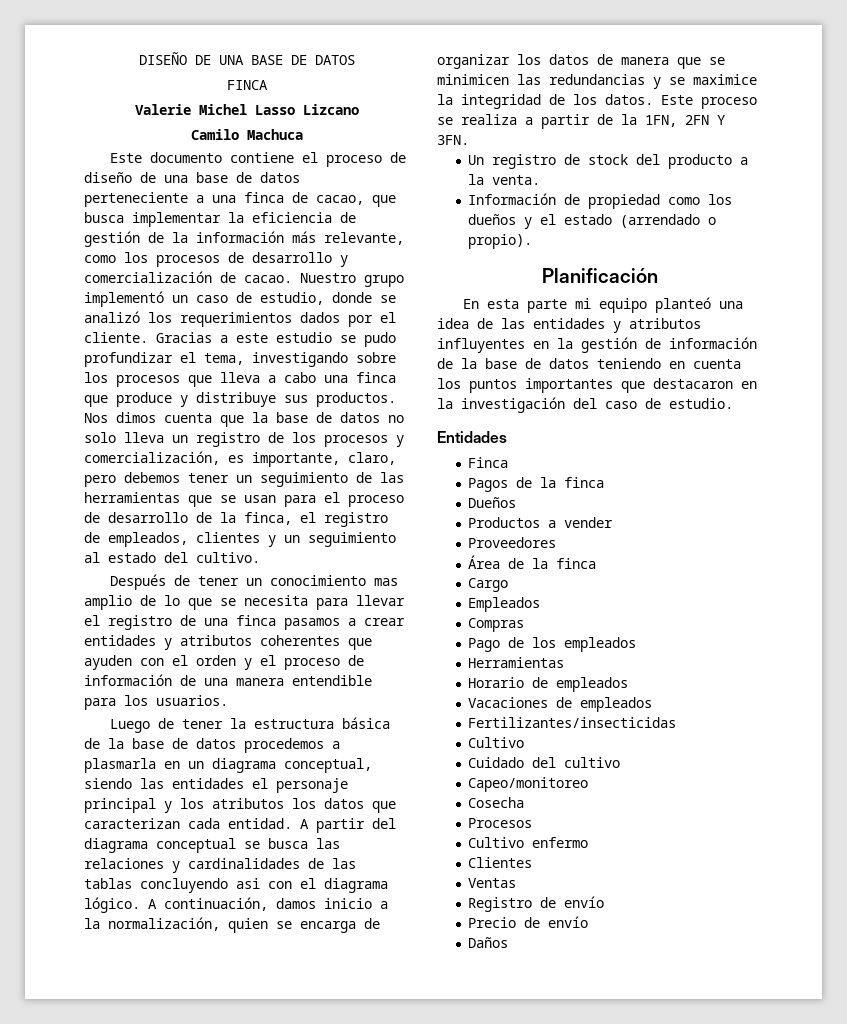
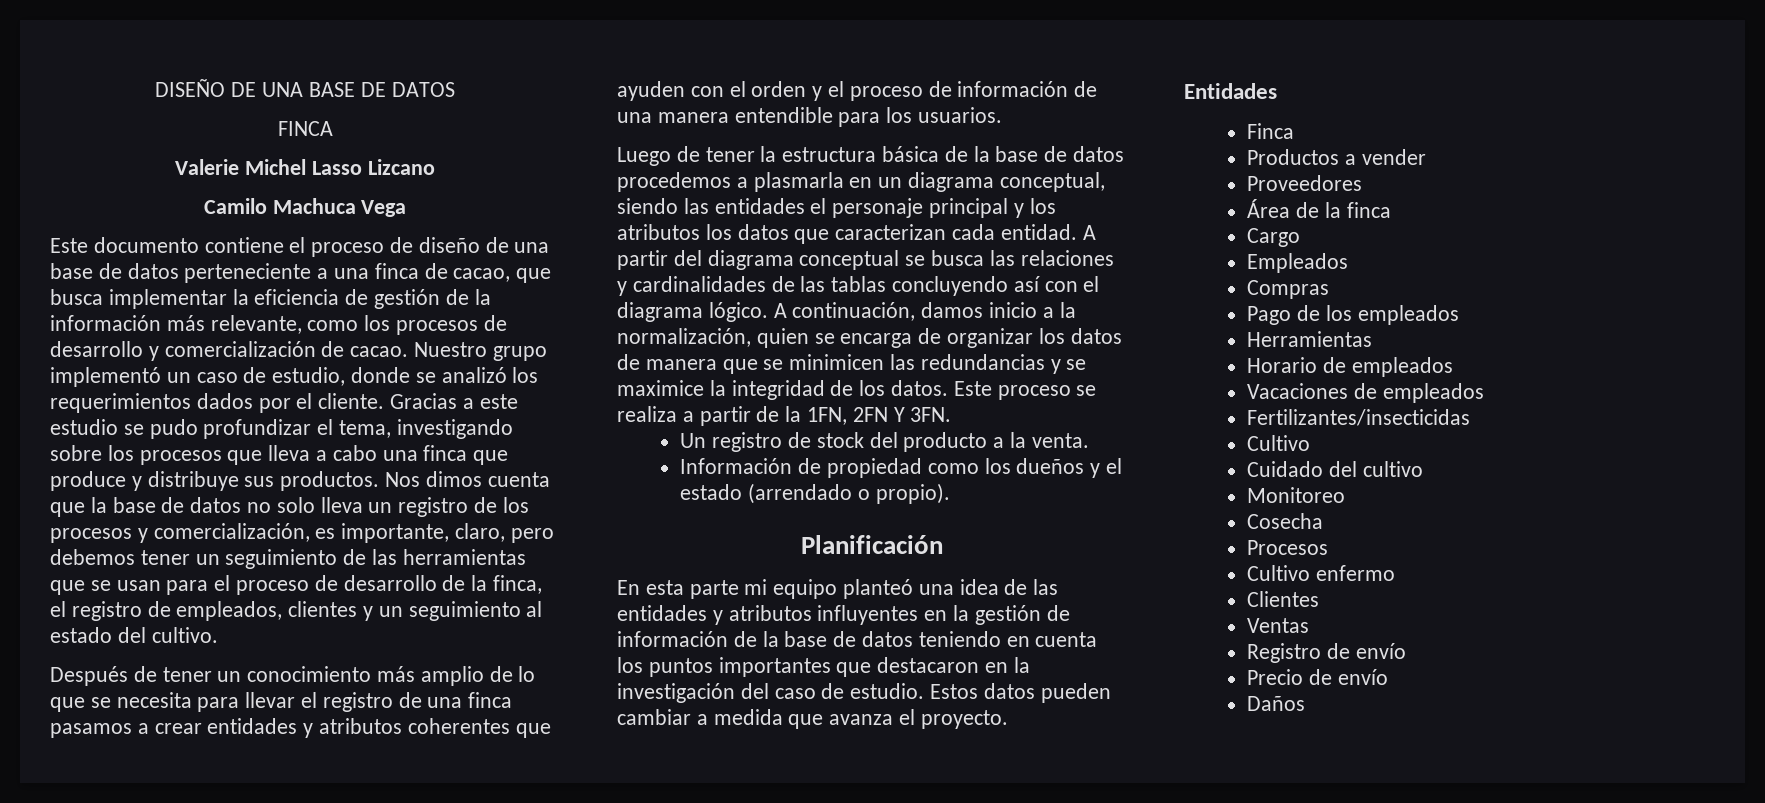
(303, 134) none -> [361,200,407,217] Vega
[374,578,399,586] mas -> [377,666,416,682] más
[236,878,260,889] asi -> [1013,276,1040,292] así
[437,431,507,443] [468,457,509,468] [468,477,605,492] [468,497,517,508] // Entidades // Finca // Pagos de la finca // Dueños -> [930,683,1111,703] [617,709,1008,729] [1184,83,1277,99] [1247,123,1295,139] Estos datos pueden cambiar a medida que avanza el proyecto. // Entidades // Finca
[468,777,589,792] Capeo/monitoreo -> [1247,487,1346,503] Monitoreo

